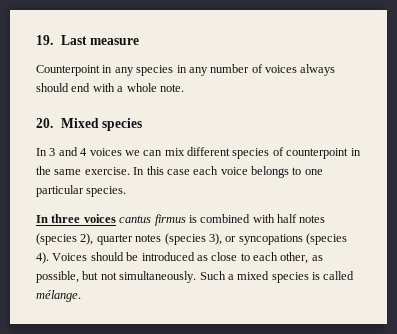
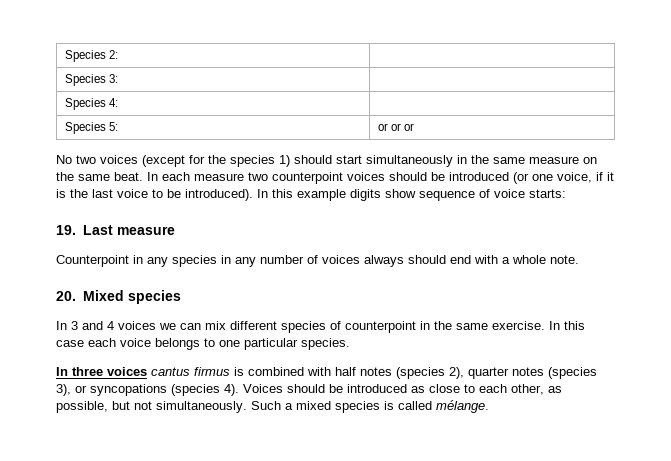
(36, 40) none -> [64,50,118,62] [64,74,118,86] [64,98,118,110] [64,122,118,134] [377,123,414,131] [56,155,597,167] [56,172,614,184] [56,189,566,201] Species 2: | // Species 3: | // Species 4: | // Species 5: | or or or // No two voices (except for the species 1) should start simultaneously in the same measure on the same beat. In each measure two counterpoint voices should be introduced (or one voice, if it is the last voice to be introduced). In this example digits show sequence of voice starts: //

